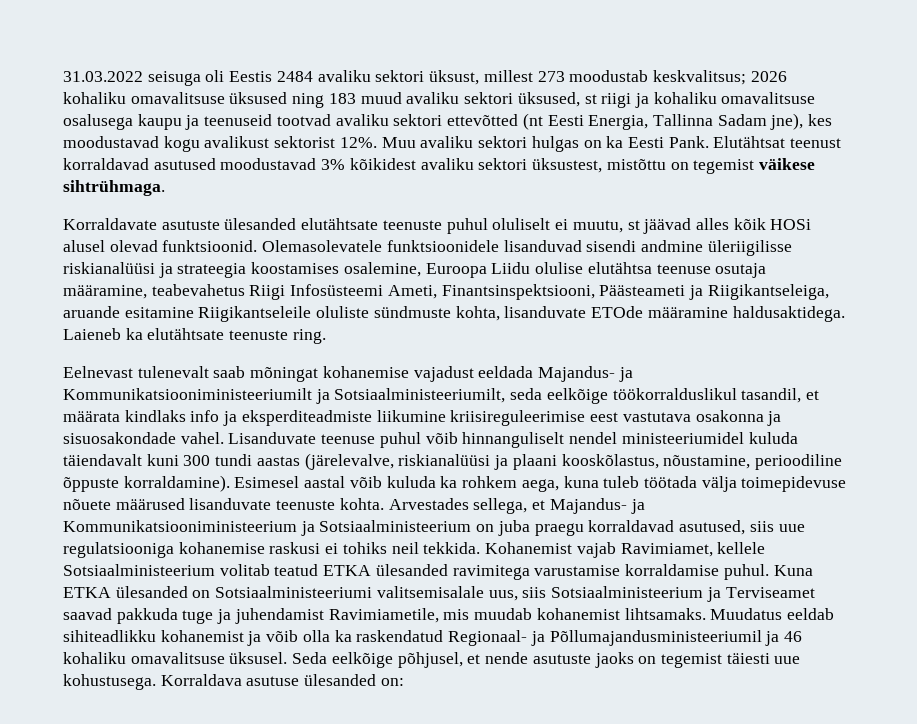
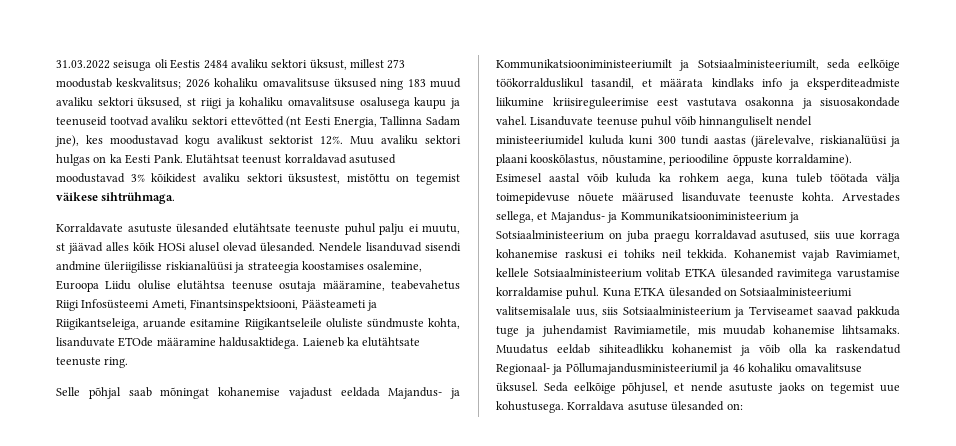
[492,218,551,230] oluliselt -> [379,223,404,235] palju
[162,240,499,252] funktsioonid. Olemasolevatele funktsioonidele -> [260,242,362,252] ülesanded. Nendele
[63,366,209,378] Eelnevast tulenevalt -> [56,387,121,399] Selle põhjal
[63,454,142,466] täiendavalt -> (624, 140) none
[63,542,174,558] regulatsiooniga -> [860,230,900,242] korraga
[274,564,319,576] teatud -> (681, 273) none
[536,608,620,620] kohanemist -> [772,325,835,334] kohanemise
[726,653,770,664] täiesti -> (874, 388) none

